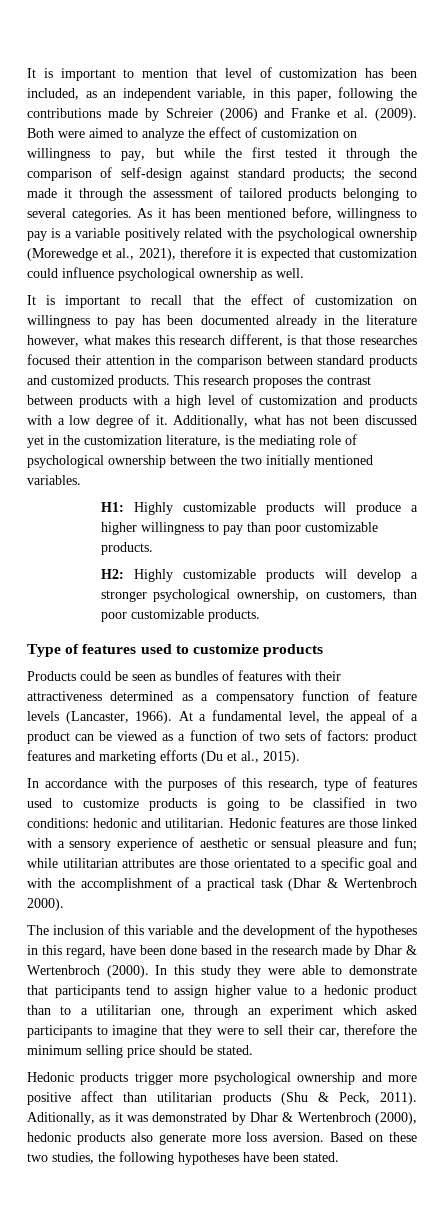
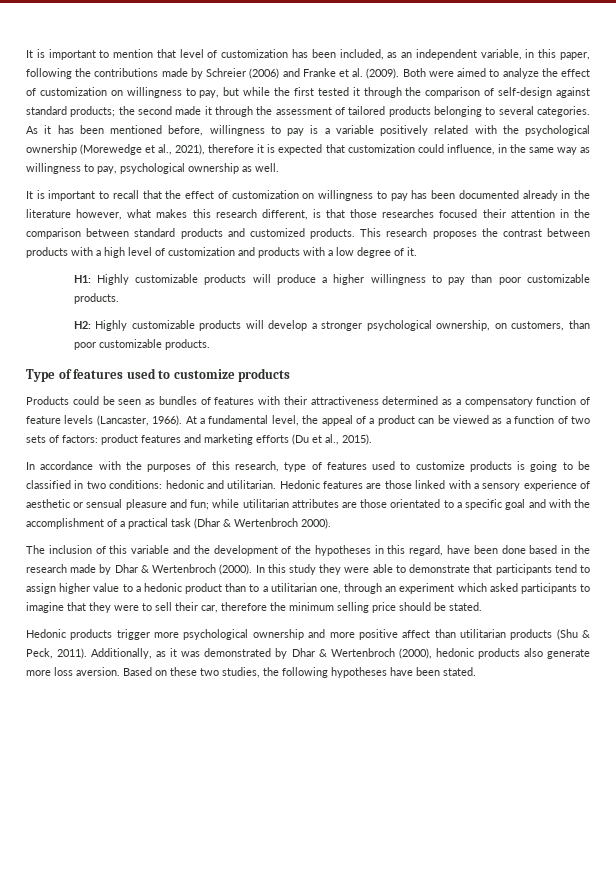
[62,267,114,278] influence -> [446,144,590,155] [26,163,117,174] influence, in the same way as willingness to pay,
[173,415,417,428] [27,434,357,448] [27,455,373,468] [27,475,81,485] Additionally, what has not been discussed yet in the customization literature, is the mediating role of psychological ownership between the two initially mentioned variables. -> (417, 251) none
[27,1112,95,1125] Aditionally, -> [91,648,153,659] Additionally,

